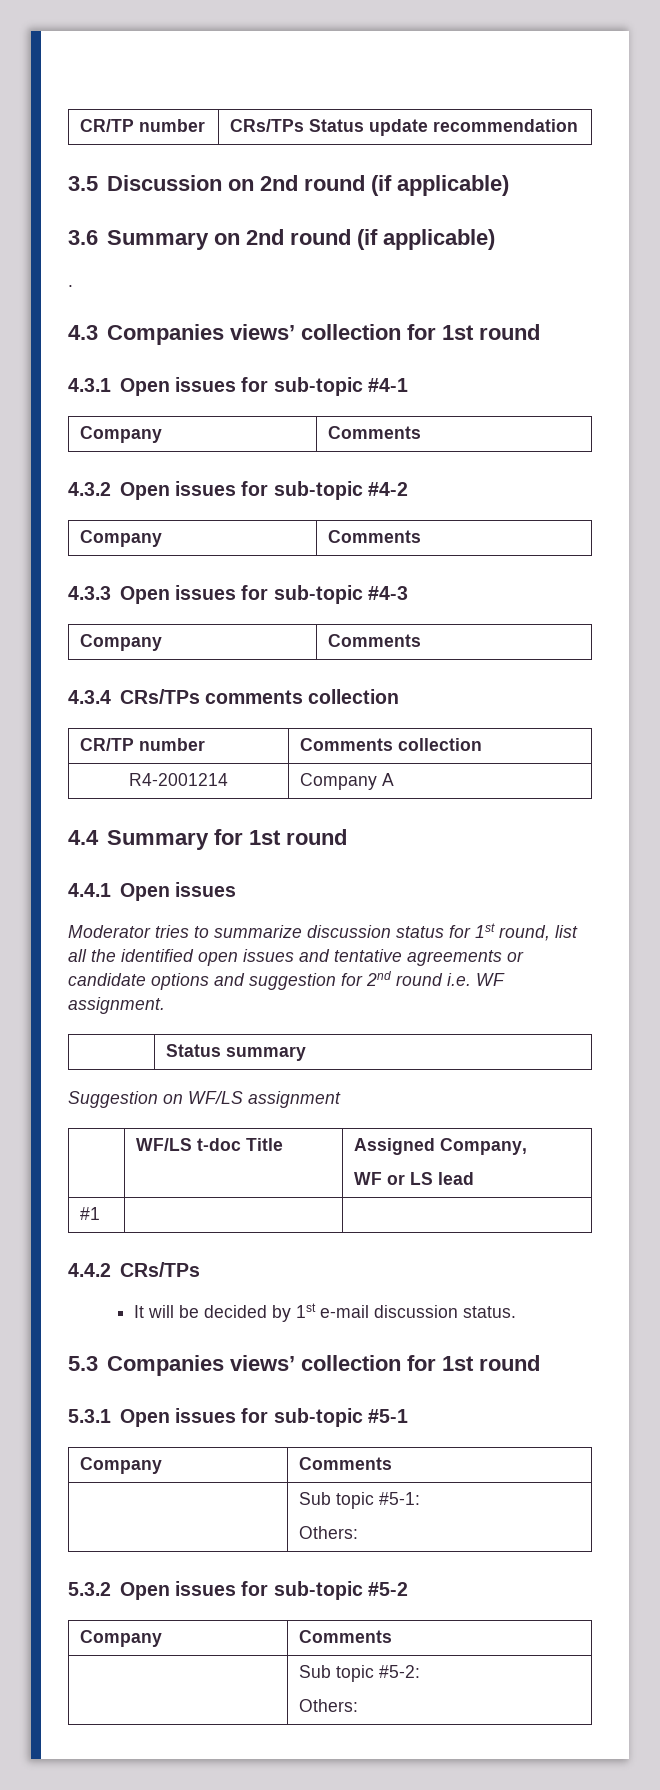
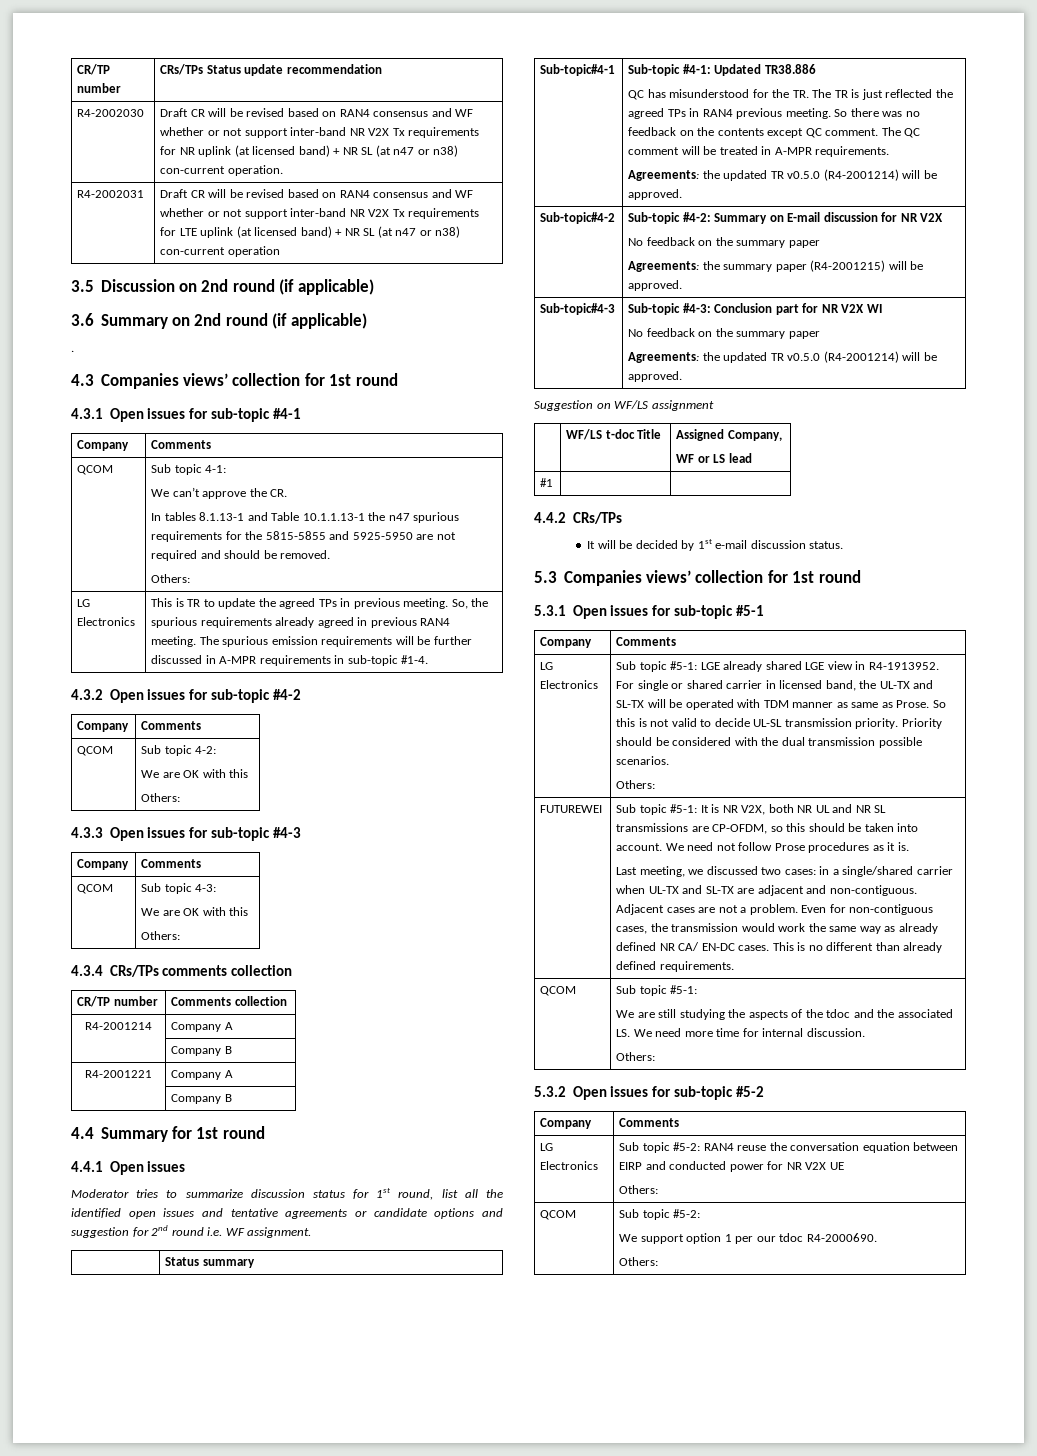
(579, 125) none -> [77,109,145,117] [160,108,474,117] [160,127,480,138] [160,145,459,157] [160,165,283,176] [77,190,145,198] [160,189,474,198] [160,208,480,219] [160,226,461,238] [160,246,280,257] // R4-2002030 | Draft CR will be revised based on RAN4 consensus and WF whether or not support inter-band NR V2X Tx requirements for NR uplink (at licensed band) + NR SL (at n47 or n38) con-current operation. // R4-2002031 | Draft CR will be revised based on RAN4 consensus and WF whether or not support inter-band NR V2X Tx requirements for LTE uplink (at licensed band) + NR SL (at n47 or n38) con-current operation
(422, 432) none -> [77,465,114,475] [151,464,227,475] [151,487,288,499] [151,512,460,523] [151,531,456,542] [151,550,331,561] [151,574,191,583] [77,599,91,607] [77,617,136,626] [151,598,489,609] [151,617,451,628] [151,636,472,647] [151,655,429,666] // QCOM | Sub topic 4-1: // We can’t approve the CR. // In tables 8.1.13-1 and Table 10.1.1.13-1 the n47 spurious requirements for the 5815-5855 and 5925-5950 are not required and should be removed. // Others: // LG Electronics | This is TR to update the agreed TPs in previous meeting. So, the spurious requirements already agreed in previous RAN4 meeting. The spurious emission requirements will be further discussed in A-MPR requirements in sub-topic #1-4.
(422, 536) none -> [77,746,114,756] [141,745,217,756] [141,769,249,778] [141,793,181,802] // QCOM | Sub topic 4-2: // We are OK with this // Others:
(422, 640) none -> [77,884,114,894] [141,883,217,894] [141,907,249,916] [141,931,181,940] // QCOM | Sub topic 4-3: // We are OK with this // Others:
(395, 779) none -> [171,1046,232,1056] [85,1070,152,1078] [171,1070,233,1080] [171,1094,232,1104] // | Company B // R4-2001221 | Company A // | Company B
(307, 1053) none -> [540,64,616,76] [628,64,816,76] [628,89,953,100] [628,108,920,119] [628,127,921,138] [628,146,890,157] [628,169,937,181] [628,189,683,200] [540,212,616,224] [628,212,944,224] [628,237,820,248] [628,260,924,272] [628,280,683,291] [540,303,616,315] [628,303,882,315] [628,328,820,339] [628,351,937,363] [628,371,683,382] // Sub-topic#4-1 | Sub-topic #4-1: Updated TR38.886 // QC has misunderstood for the TR. The TR is just reflected the agreed TPs in RAN4 previous meeting. So there was no feedback on the contents except QC comment. The QC comment will be treated in A-MPR requirements. // Agreements: the updated TR v0.5.0 (R4-2001214) will be approved. // Sub-topic#4-2 | Sub-topic #4-2: Summary on E-mail discussion for NR V2X // No feedback on the summary paper // Agreements: the summary paper (R4-2001215) will be approved. // Sub-topic#4-3 | Sub-topic #4-3: Conclusion part for NR V2X WI // No feedback on the summary paper // Agreements: the updated TR v0.5.0 (R4-2001214) will be approved.
[299,1492,421,1509] | Sub topic #5-1: -> [540,662,554,670] [540,680,599,689] [616,661,939,672] [616,680,934,691] [616,699,946,710] [616,718,942,729] [616,737,922,748] [616,756,670,765] [616,780,656,789] [540,805,603,813] [616,804,887,815] [616,823,919,834] [616,842,909,853] [616,866,953,877] [616,885,917,896] [616,904,934,915] [616,923,938,934] [616,942,943,953] [616,961,734,972] [540,986,577,996] [616,985,698,996] [616,1009,953,1020] [616,1028,865,1037] LG Electronics | Sub topic #5-1: LGE already shared LGE view in R4-1913952. For single or shared carrier in licensed band, the UL-TX and SL-TX will be operated with TDM manner as same as Prose. So this is not valid to decide UL-SL transmission priority. Priority should be considered with the dual transmission possible scenarios. // Others: // FUTUREWEI | Sub topic #5-1: It is NR V2X, both NR UL and NR SL transmissions are CP-OFDM, so this should be taken into account. We need not follow Prose procedures as it is. // Last meeting, we discussed two cases: in a single/shared carrier when UL-TX and SL-TX are adjacent and non-contiguous. Adjacent cases are not a problem. Even for non-contiguous cases, the transmission would work the same way as already defined NR CA/ EN-DC cases. This is no different than already defined requirements. // QCOM | Sub topic #5-1: // We are still studying the aspects of the tdoc and the associated LS. We need more time for internal discussion.
[299,1665,421,1682] | Sub topic #5-2: -> [540,1143,554,1151] [540,1161,599,1170] [619,1142,959,1153] [619,1161,844,1172] [619,1185,659,1194] [540,1210,577,1220] [619,1209,701,1220] [619,1233,877,1244] LG Electronics | Sub topic #5-2: RAN4 reuse the conversation equation between EIRP and conducted power for NR V2X UE // Others: // QCOM | Sub topic #5-2: // We support option 1 per our tdoc R4-2000690.

